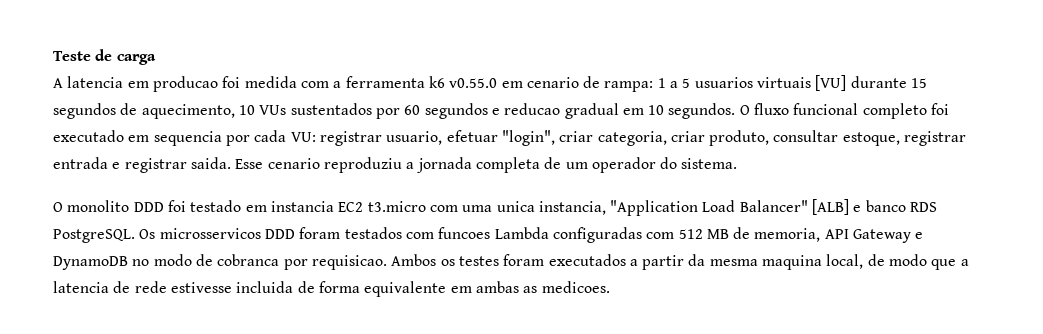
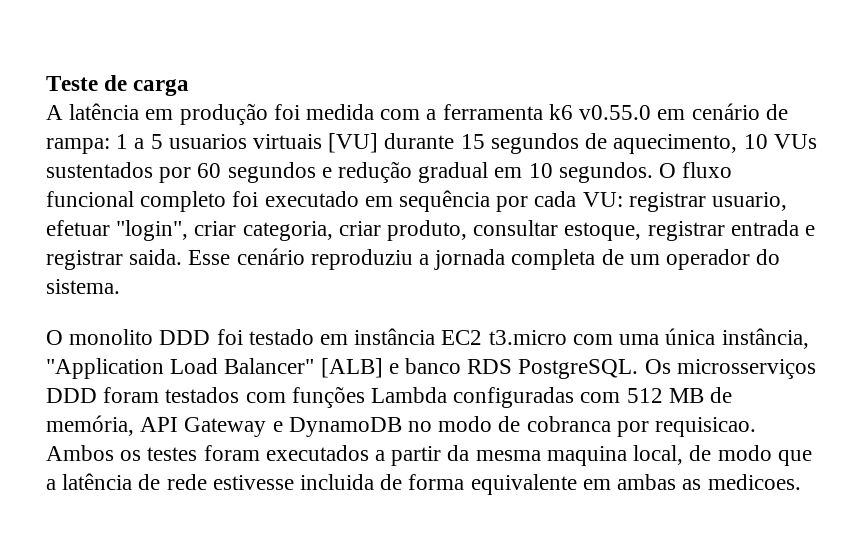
[67,76,218,92] latencia em producao -> [69,103,268,125] latência em produção
[526,77,579,88] cenario -> [691,103,760,120] cenário
[504,103,561,115] reducao -> [338,161,413,183] redução
[153,131,222,146] sequencia -> [399,190,491,212] sequência
[267,158,320,169] cenario -> [236,248,305,265] cenário
[270,201,334,212] instancia -> [354,328,436,345] instância
[496,201,606,215] unica instancia, -> [665,328,809,349] única instância,
[159,228,261,239] microsservicos -> [676,359,816,379] microsserviços
[438,227,491,239] funcoes -> [291,386,365,408] funções
[754,228,821,242] memoria, -> [46,415,134,436] memória,
[53,281,109,293] latencia -> [62,473,133,490] latência

